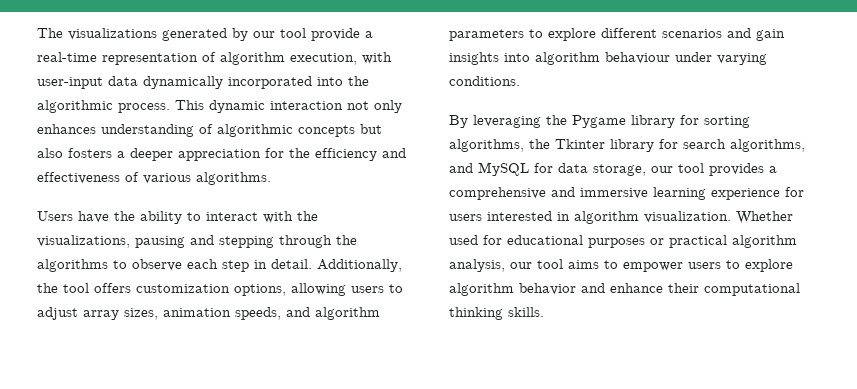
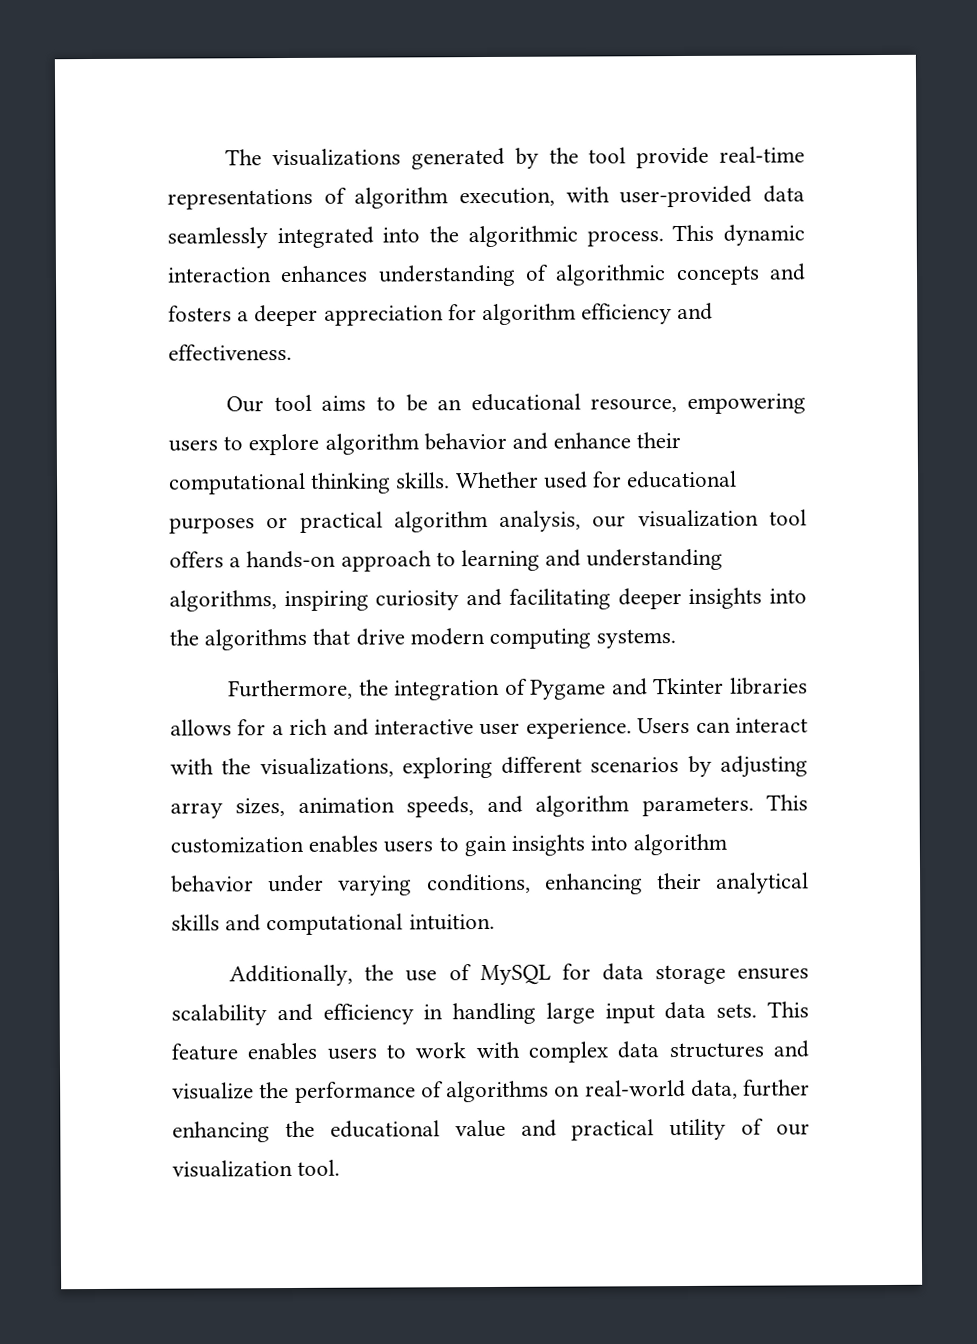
[253,31,275,38] our -> [548,147,579,164] the
[365,31,373,38] [37,52,198,65] a real-time representation -> [719,146,806,163] [167,188,313,210] real-time representations
[37,76,312,89] user-input data dynamically incorporated -> [619,185,805,208] [167,226,374,249] user-provided data seamlessly integrated
[347,100,402,113] not only -> (272, 275) none
[360,124,382,134] [37,148,63,158] but also -> [769,263,806,281] and
[289,148,310,158] the -> [482,303,577,326] algorithm
[37,172,271,185] [37,211,318,224] [37,235,357,248] [37,259,402,272] [37,283,403,296] [37,307,380,320] [449,28,785,41] [449,52,767,65] [449,76,520,86] [449,115,750,128] [449,139,805,152] [449,162,777,176] [449,187,804,200] [449,211,793,224] [449,235,797,248] [449,259,683,272] effectiveness of various algorithms. // Users have the ability to interact with the visualizations, pausing and stepping through the algorithms to observe each step in detail. Additionally, the tool offers customization options, allowing users to adjust array sizes, animation speeds, and algorithm parameters to explore different scenarios and gain insights into algorithm behaviour under varying conditions. // By leveraging the Pygame library for sorting algorithms, the Tkinter library for search algorithms, and MySQL for data storage, our tool provides a comprehensive and immersive learning experience for users interested in algorithm visualization. Whether used for educational purposes or practical algorithm analysis, our tool aims to empower -> [168,343,292,361] [226,393,806,414] effectiveness. // Our tool aims to be an educational resource, empowering
(544, 312) none -> [454,470,738,489] [169,509,807,534] [169,548,724,572] [169,587,807,612] [169,628,677,651] [228,677,809,701] [170,717,808,739] [170,755,808,779] [170,794,809,819] [170,833,728,857] [171,872,809,896] [171,913,495,936] [229,963,809,987] [171,1001,809,1026] [171,1040,809,1063] [172,1079,810,1103] [172,1118,810,1143] [172,1159,341,1178] Whether used for educational purposes or practical algorithm analysis, our visualization tool offers a hands-on approach to learning and understanding algorithms, inspiring curiosity and facilitating deeper insights into the algorithms that drive modern computing systems. // Furthermore, the integration of Pygame and Tkinter libraries allows for a rich and interactive user experience. Users can interact with the visualizations, exploring different scenarios by adjusting array sizes, animation speeds, and algorithm parameters. This customization enables users to gain insights into algorithm behavior under varying conditions, enhancing their analytical skills and computational intuition. // Additionally, the use of MySQL for data storage ensures scalability and efficiency in handling large input data sets. This feature enables users to work with complex data structures and visualize the performance of algorithms on real-world data, further enhancing the educational value and practical utility of our visualization tool.

